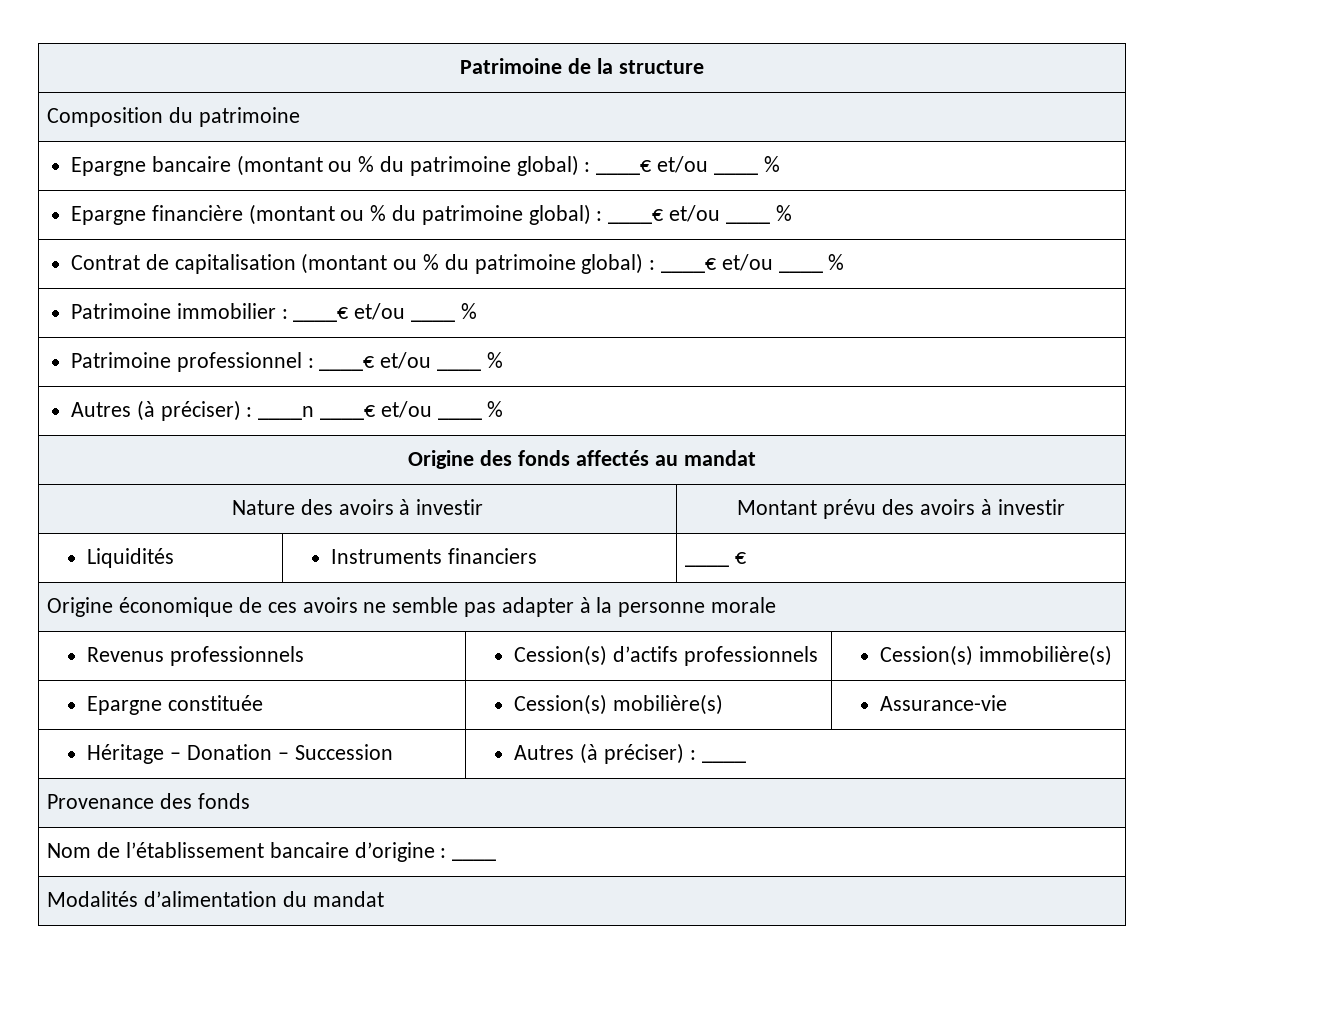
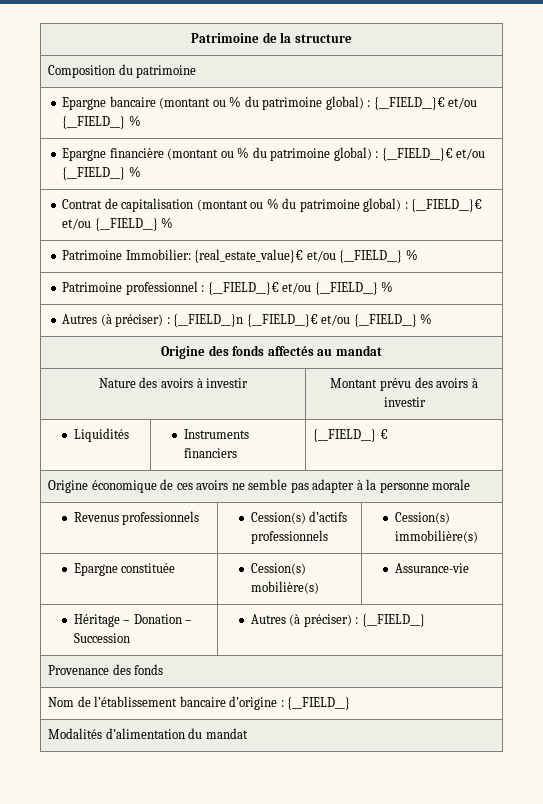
[596,156,758,175] ____€ et/ou ____ -> [373,97,478,110] [62,116,126,129] {__FIELD__}€ et/ou {__FIELD__}
[608,205,770,224] ____€ et/ou ____ -> [381,148,486,161] [62,167,126,180] {__FIELD__}€ et/ou {__FIELD__}
[661,254,823,273] [828,254,845,270] [71,303,456,322] ____€ et/ou ____ % // Patrimoine immobilier : ____€ et/ou ____ -> [411,199,483,212] [62,217,174,231] [62,249,403,263] {__FIELD__}€ et/ou {__FIELD__} % // Patrimoine Immobilier: {real_estate_value}€ et/ou {__FIELD__}
[319,352,482,371] ____€ et/ou ____ -> [207,282,378,295] {__FIELD__}€ et/ou {__FIELD__}
[258,401,482,420] ____n ____€ et/ou ____ -> [173,314,417,327] {__FIELD__}n {__FIELD__}€ et/ou {__FIELD__}
[685,564,730,567] ____ -> [312,429,376,442] {__FIELD__}
[701,760,746,763] ____ -> [361,614,425,627] {__FIELD__}
[452,858,497,861] ____ -> [287,697,351,710] {__FIELD__}

